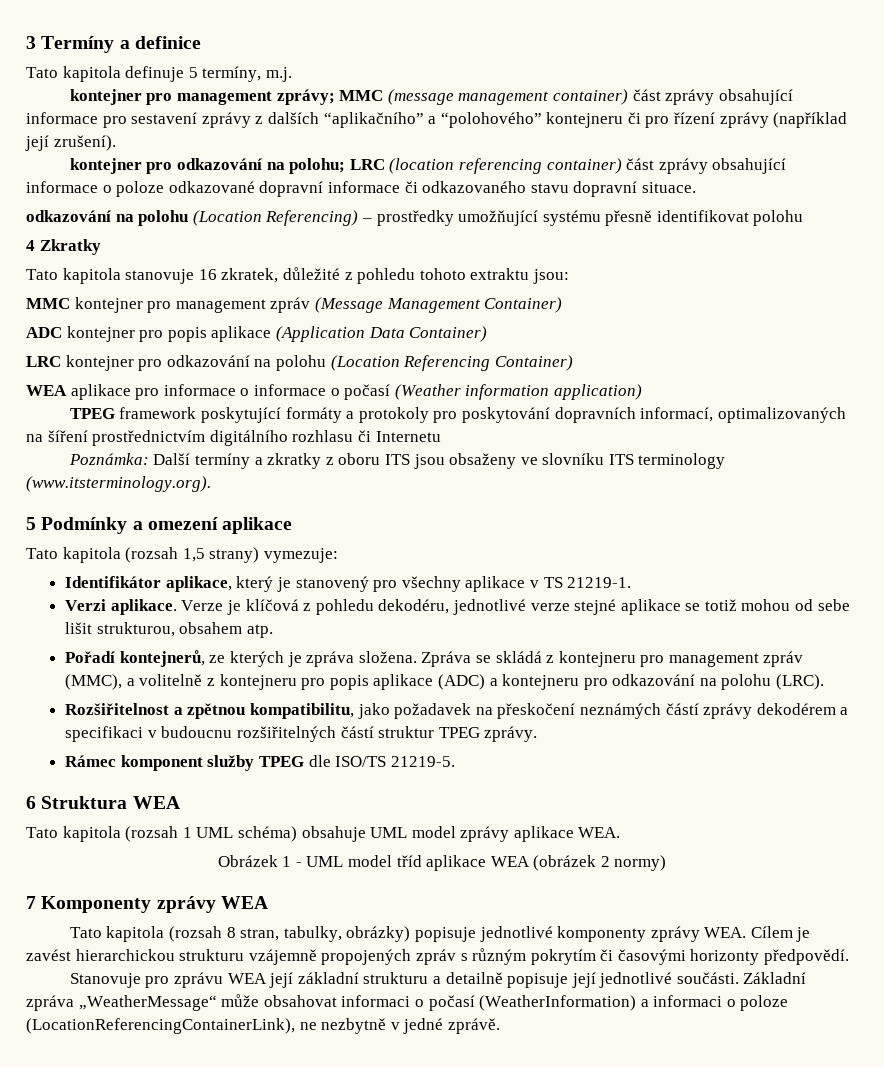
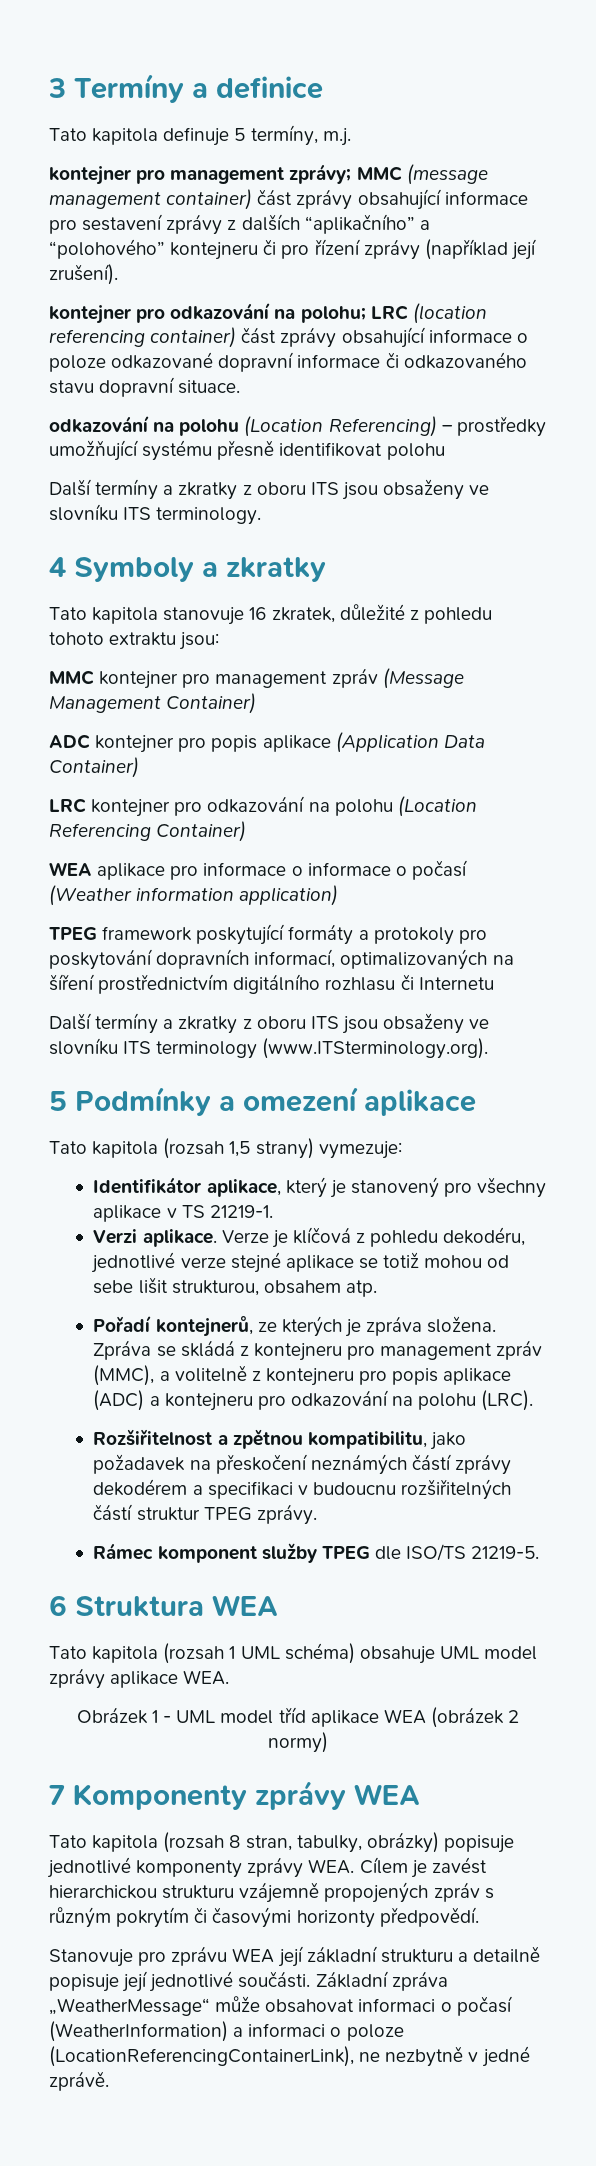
[26,239,101,255] 4 Zkratky -> [49,479,490,500] [49,504,262,525] [49,557,326,582] Další termíny a zkratky z oboru ITS jsou obsaženy ve slovníku ITS terminology. // 4 Symboly a zkratky
[68,453,149,465] Poznámka: -> (494, 983) none
[26,476,211,492] (www.itsterminology.org). -> [262,1038,489,1059] (www.ITSterminology.org).

